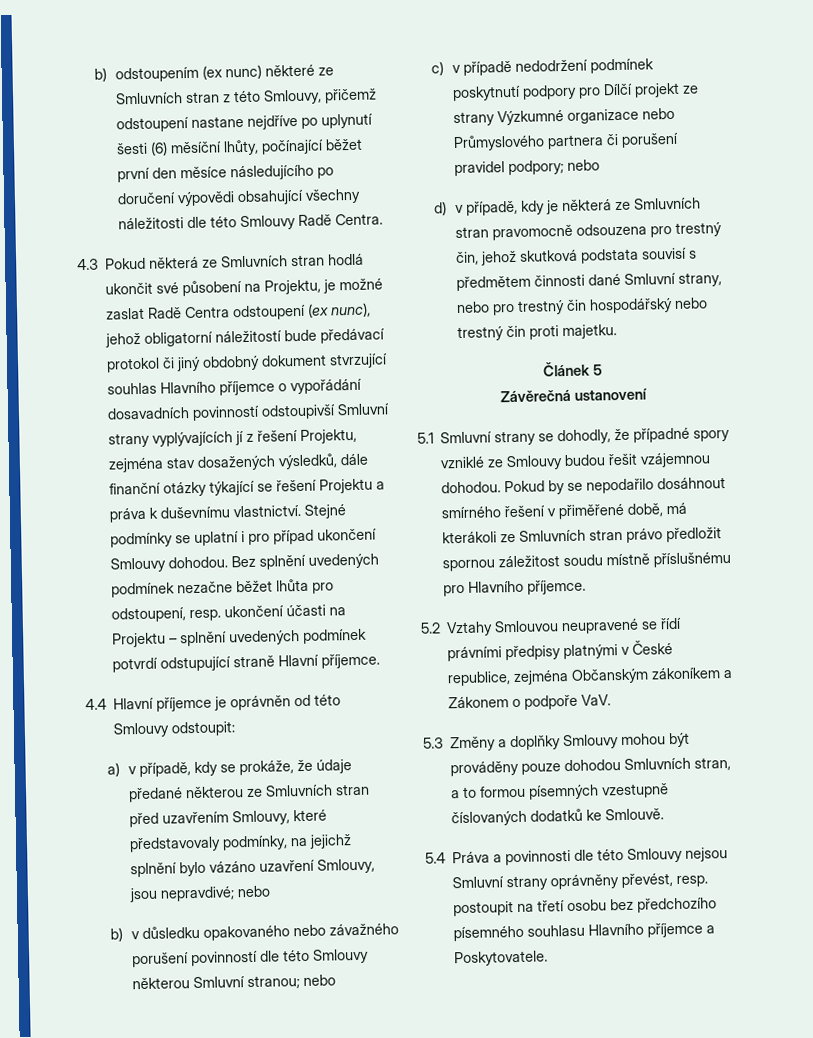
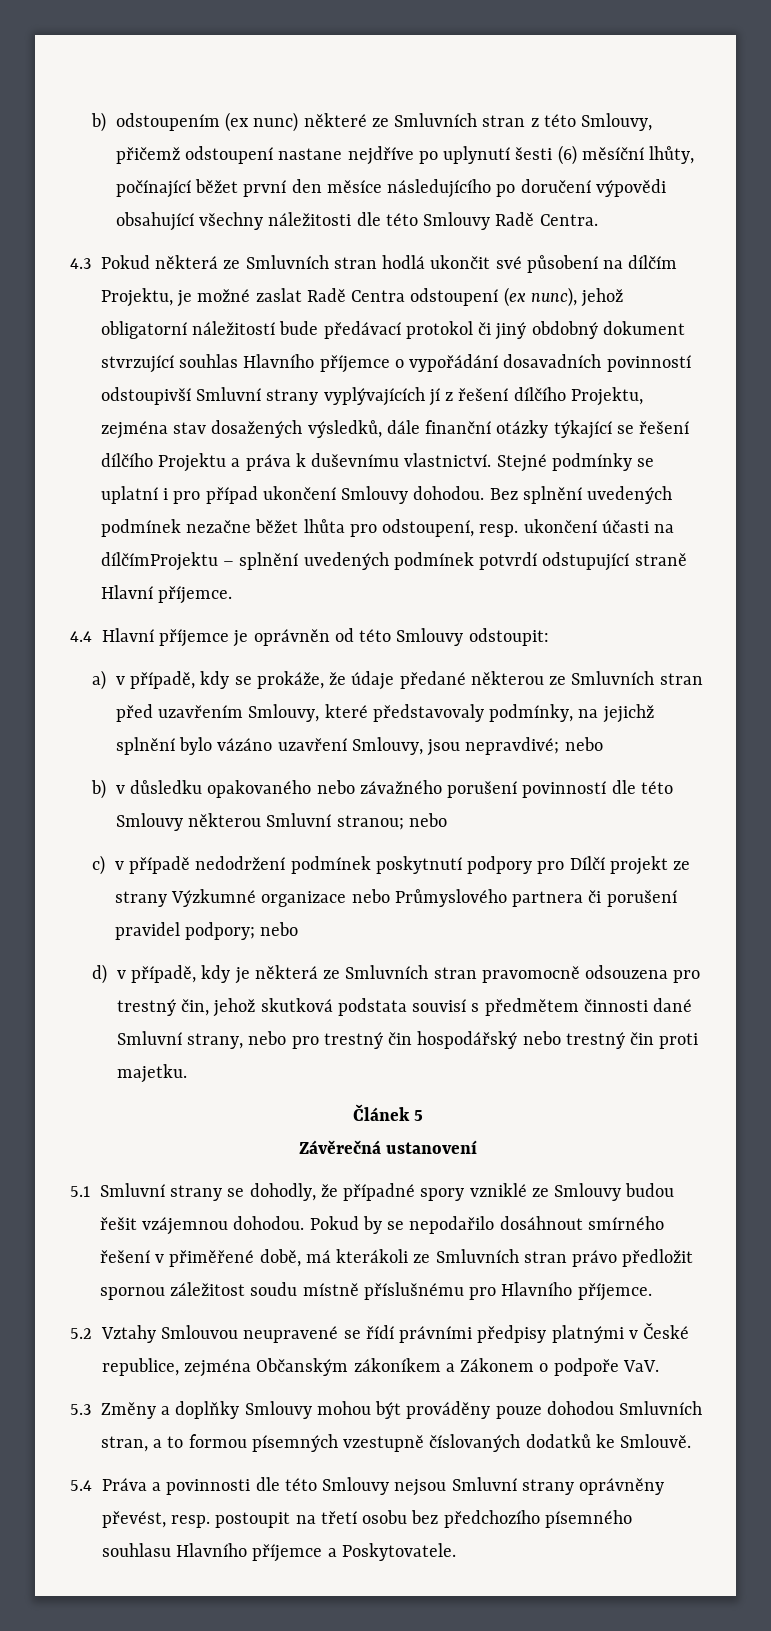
(262, 287) none -> [628,255,678,269] dílčím
(299, 436) none -> [513,387,566,401] dílčího
(318, 485) none -> [100,453,153,467] dílčího
[112,632,167,648] Projektu -> [100,552,218,571] dílčímProjektu

